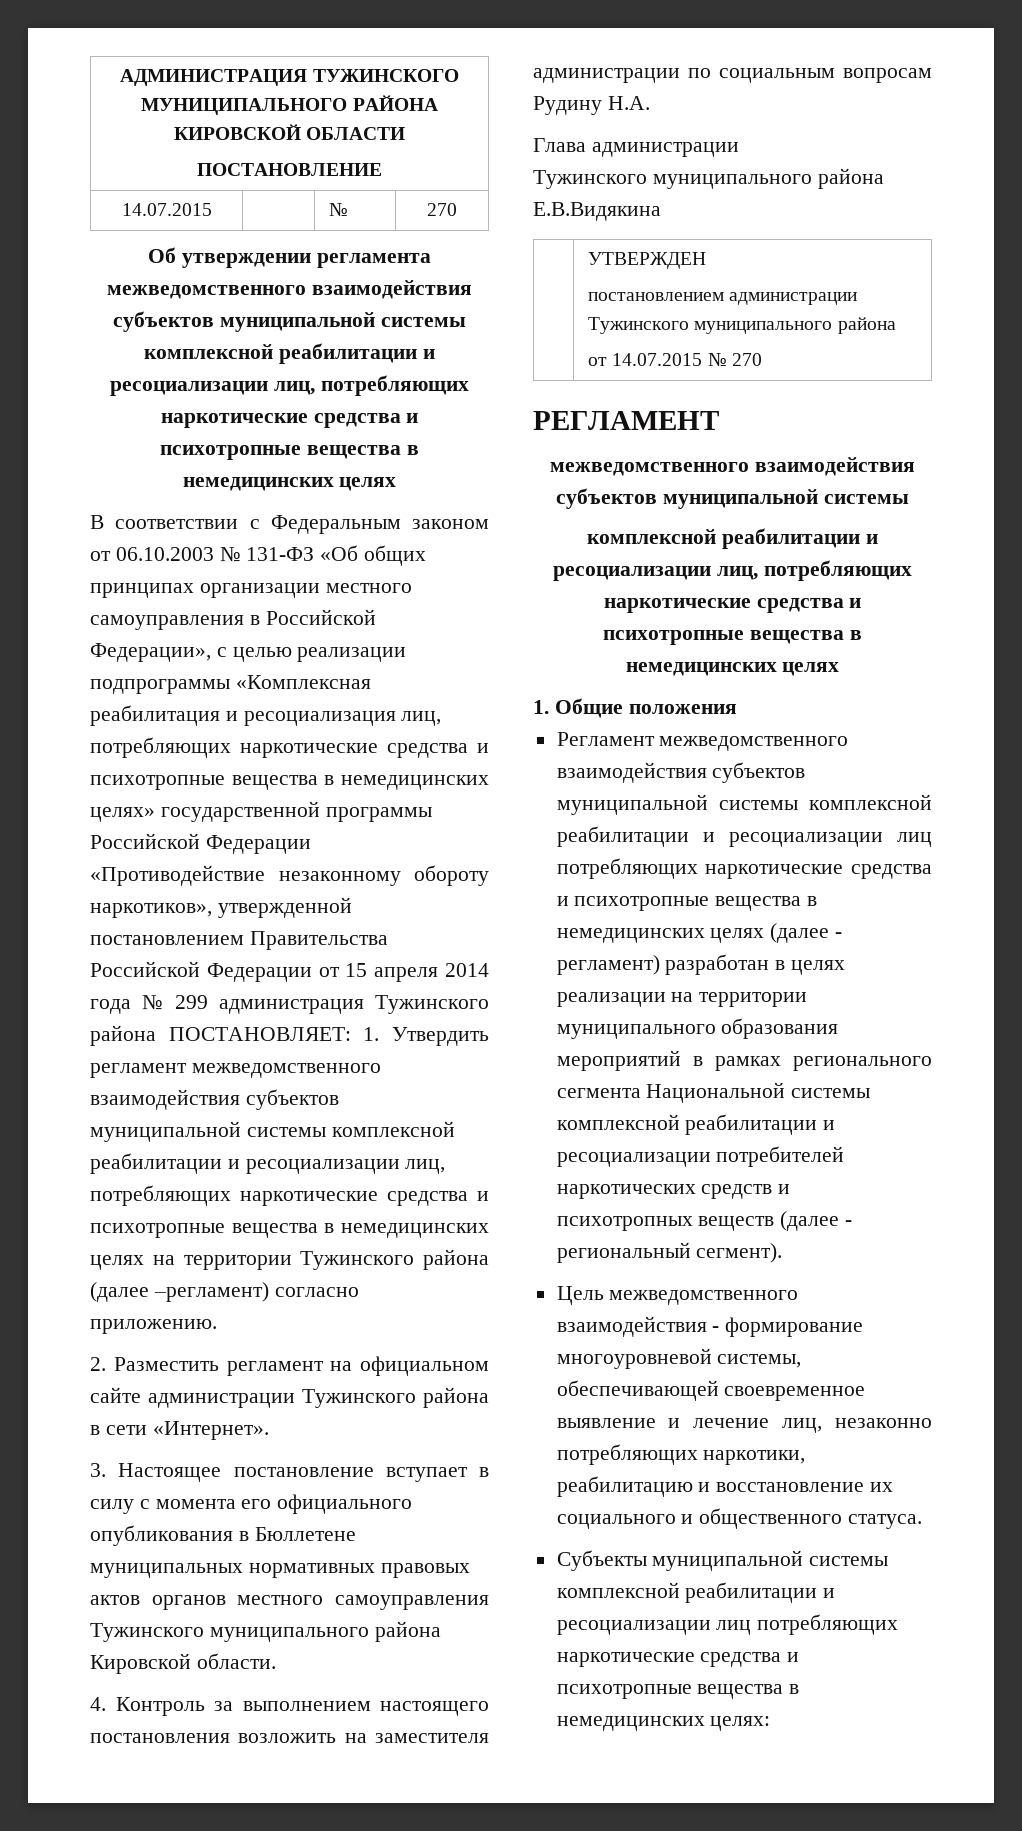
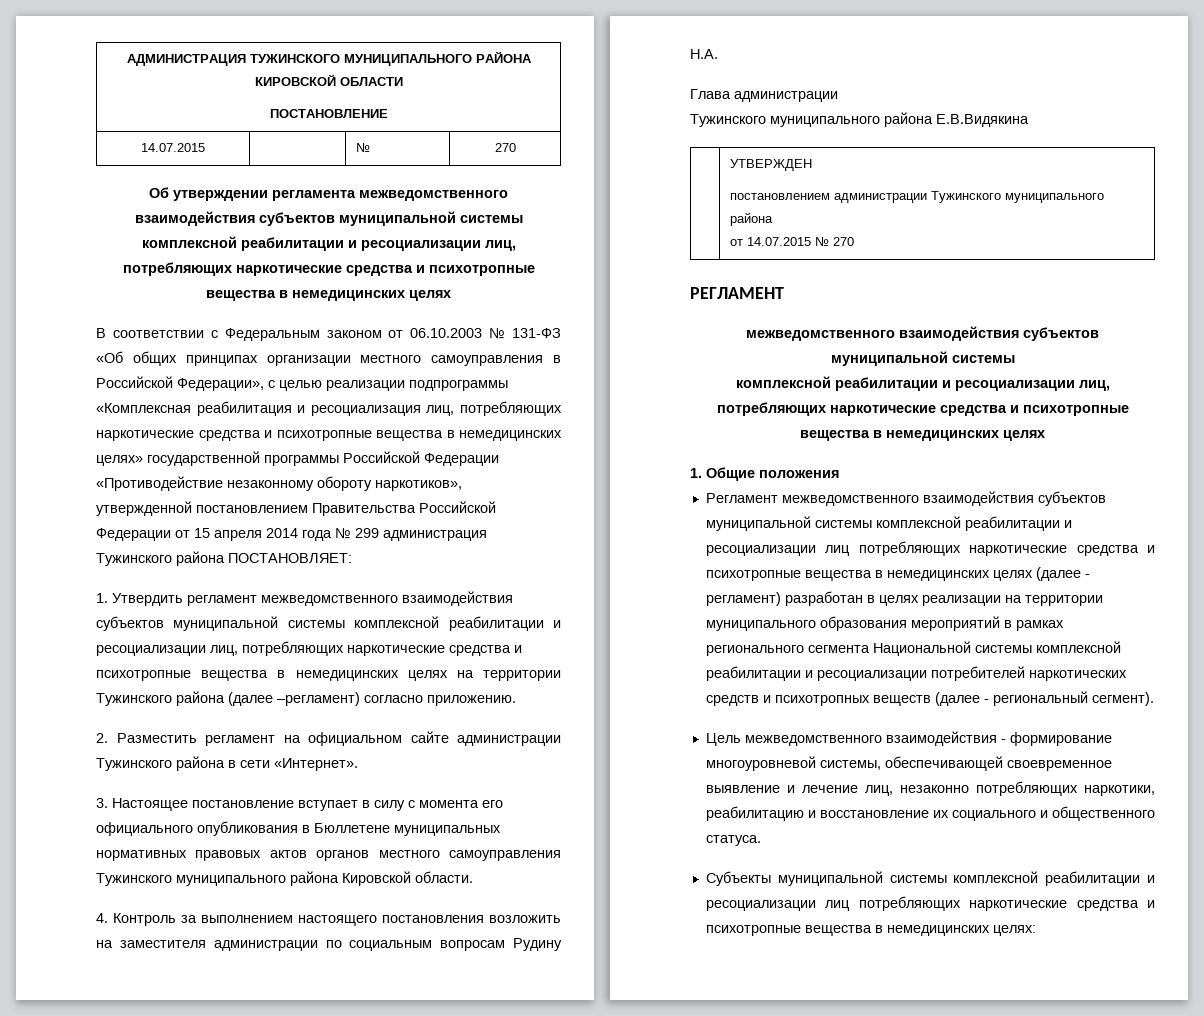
(351, 1034) none -> (352, 558) //

